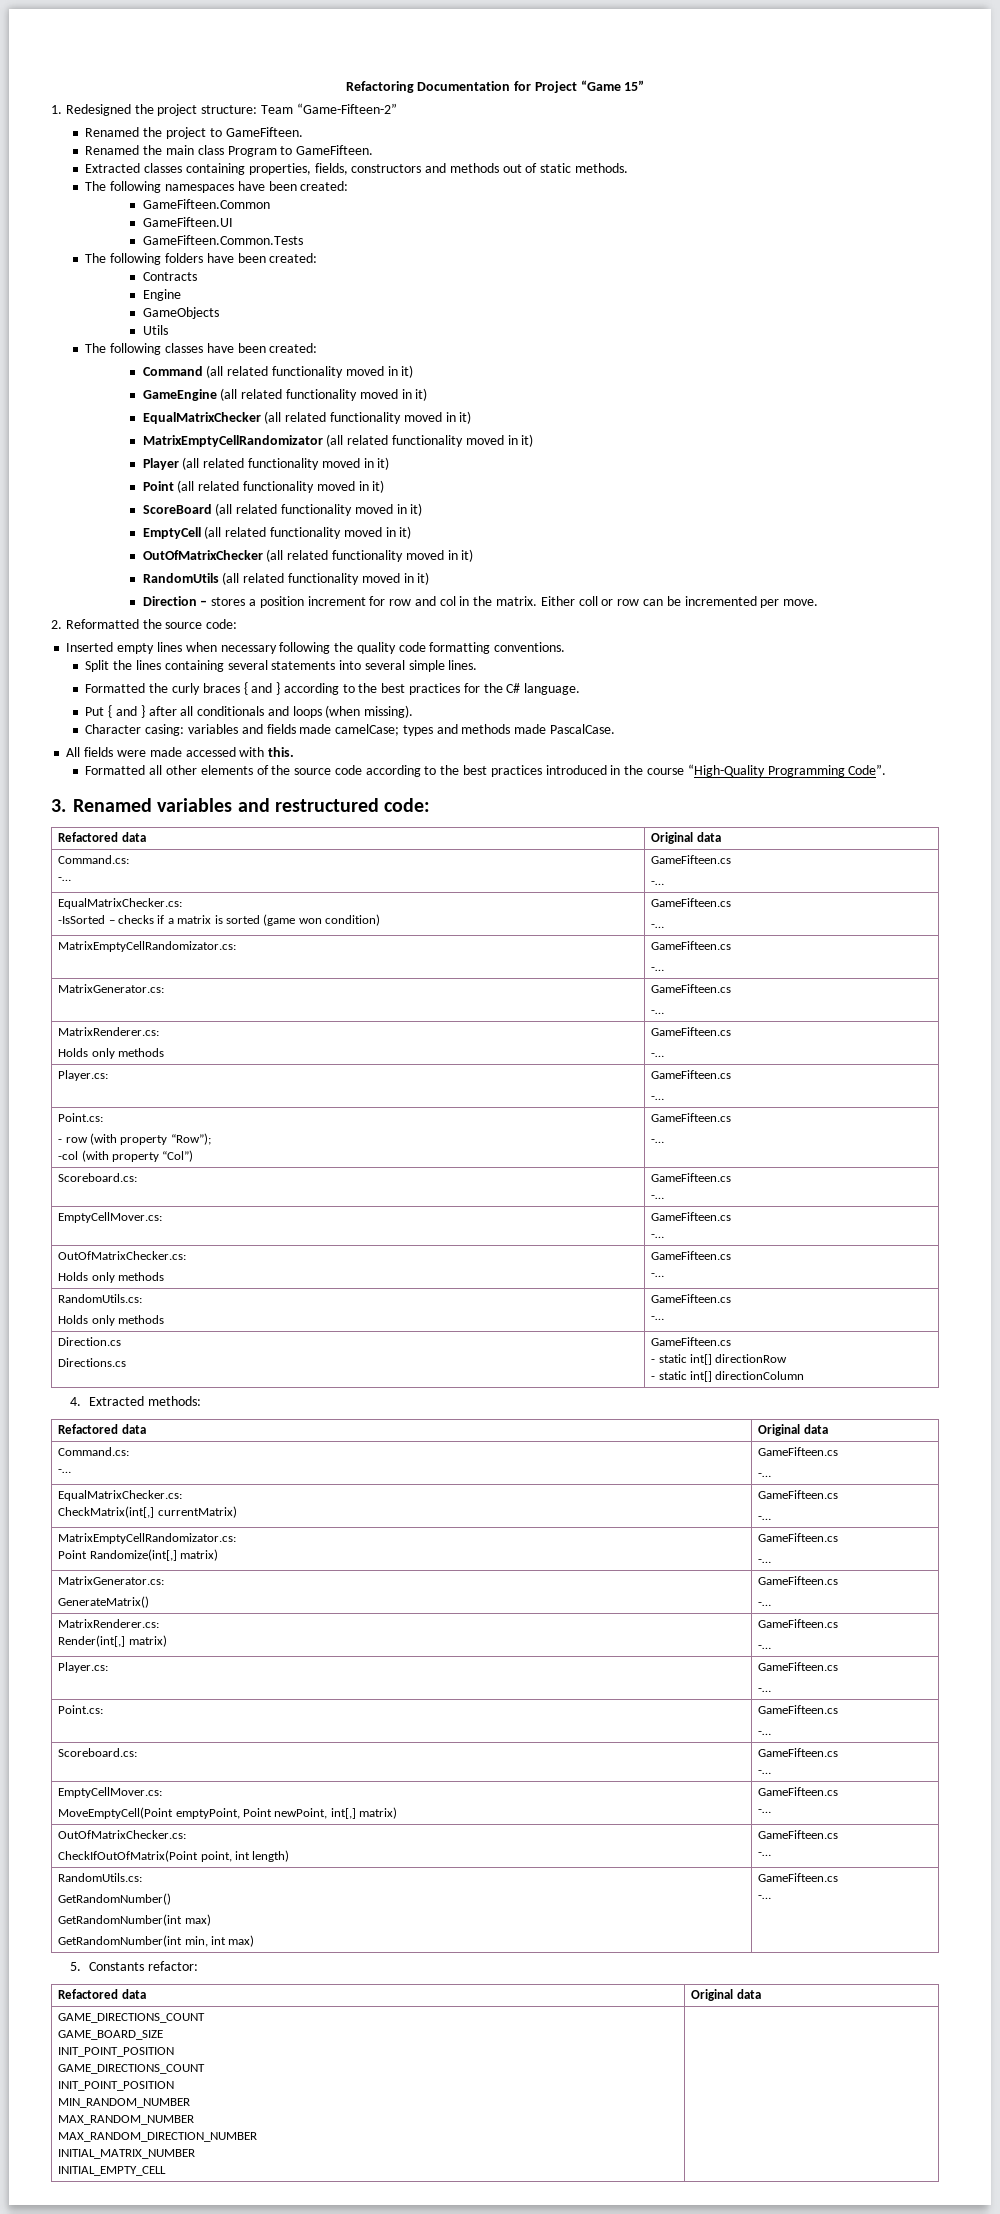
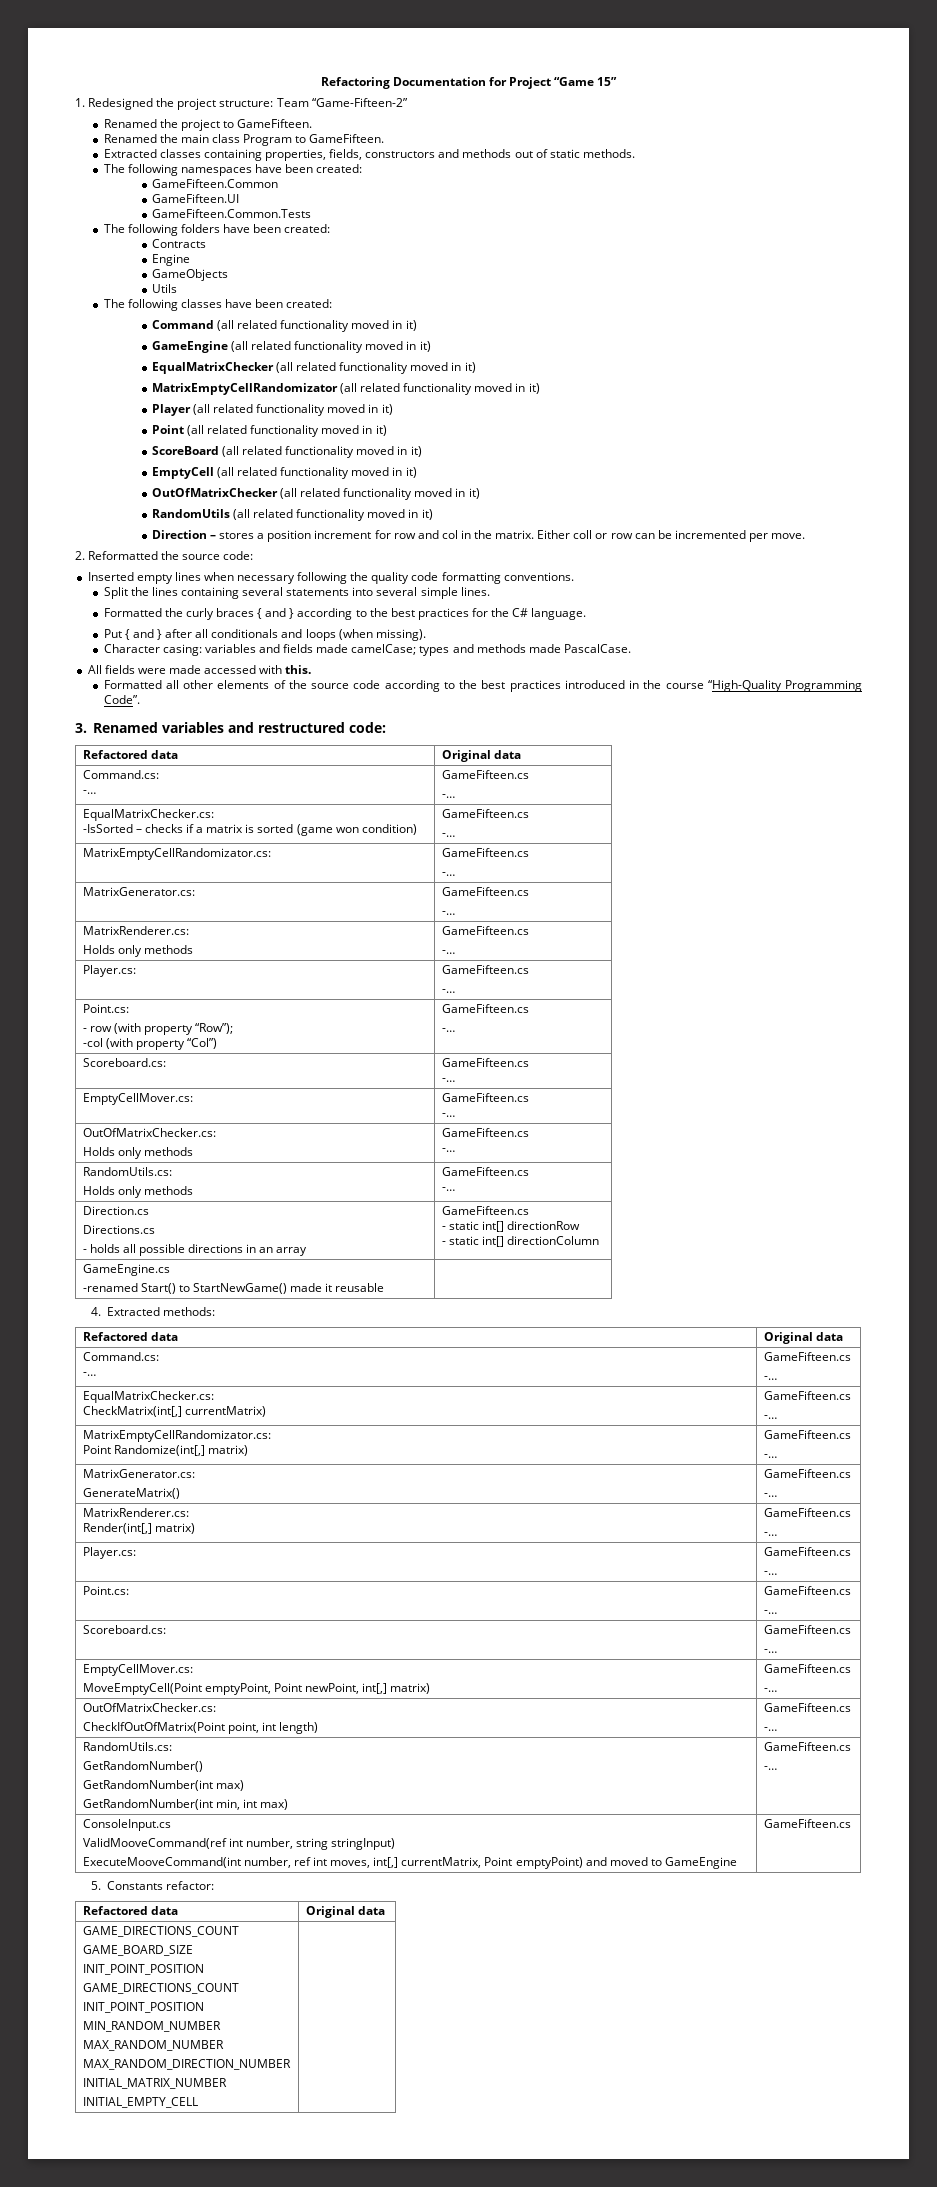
(127, 1362) none -> [82,1244,308,1256] // - holds all possible directions in an array
(805, 1375) none -> [82,1264,170,1276] [82,1283,385,1294] // GameEngine.cs // -renamed Start() to StartNewGame() made it reusable |
(772, 1897) none -> [82,1819,171,1831] [82,1838,396,1850] [82,1857,738,1869] [763,1819,851,1828] // ConsoleInput.cs // ValidMooveCommand(ref int number, string stringInput) // ExecuteMooveCommand(int number, ref int moves, int[,] currentMatrix, Point emptyPoint) and moved to GameEngine | GameFifteen.cs

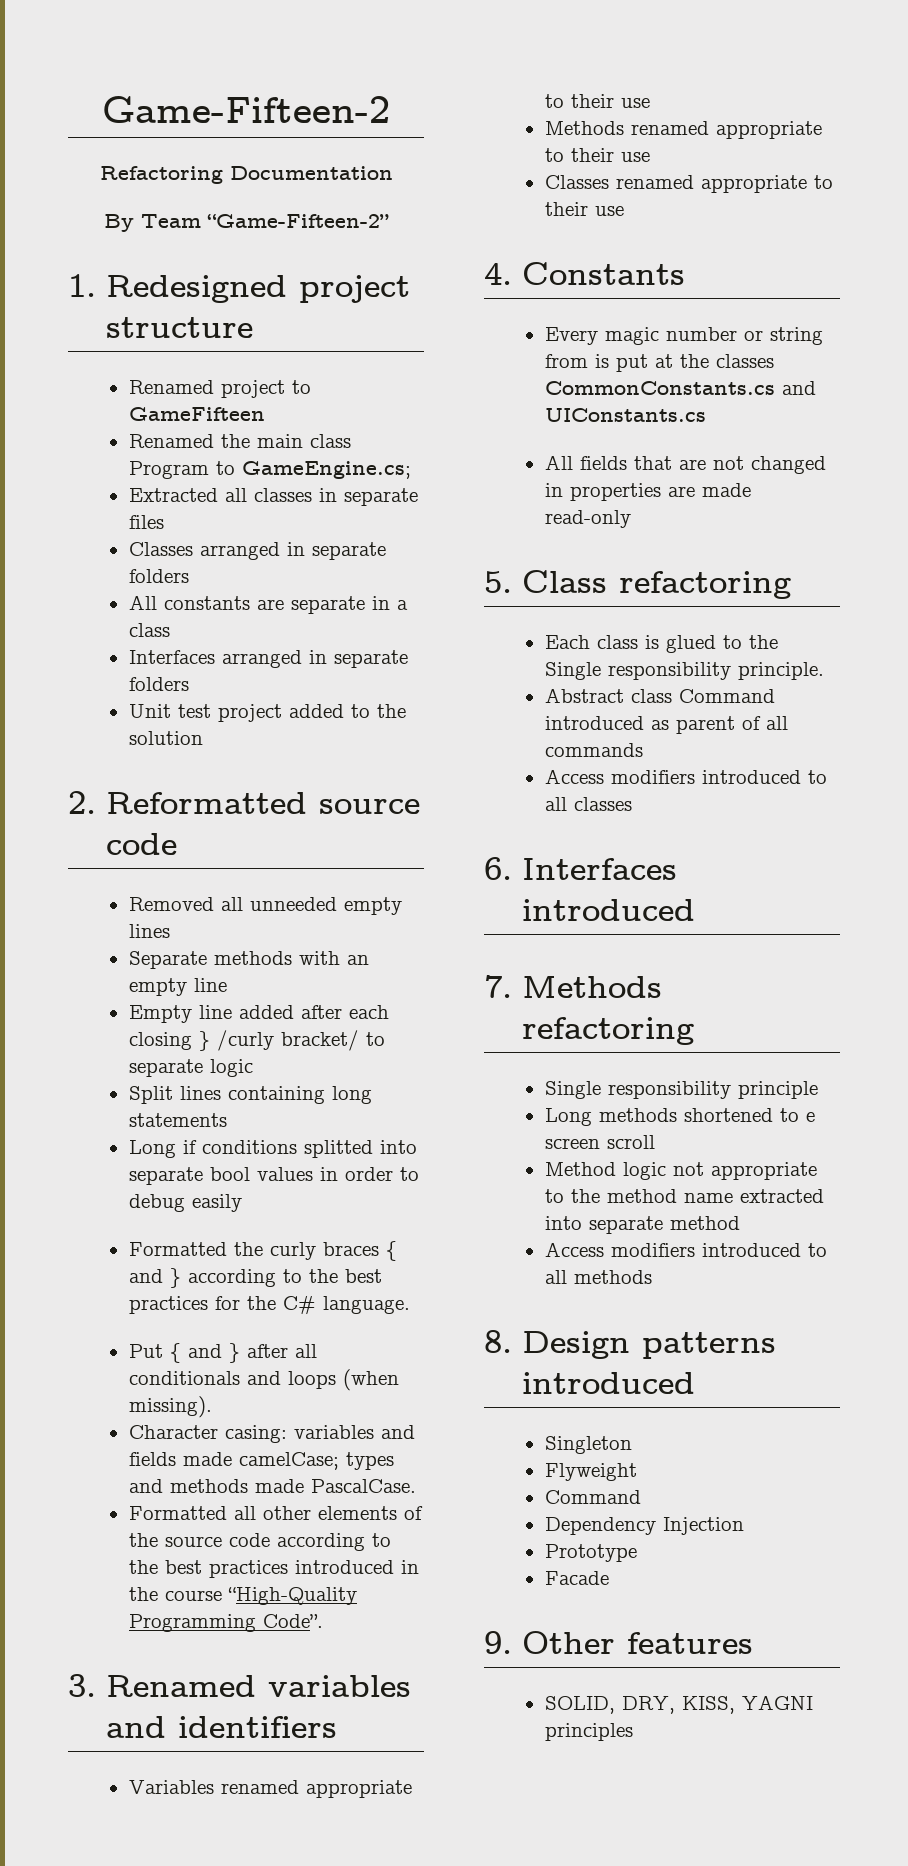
(320, 83) none -> [102,96,390,123] Game-Fifteen-2 //
[488,77,618,89] [75,98,408,110] [103,119,178,128] for Project “Game 15” // 1. Redesigned the project structure: Team “Game-Fifteen-2” // Renamed the -> [104,214,389,232] [68,274,411,303] [106,317,254,338] [128,380,214,394] // By Team “Game-Fifteen-2” // 1. Redesigned project structure // Renamed
[237,119,313,128] GameFifteen. -> [128,407,265,421] GameFifteen
[309,134,385,143] [103,149,635,161] [103,164,363,176] [151,179,278,188] [151,194,239,203] [151,209,311,218] [103,224,331,236] [151,239,206,248] [151,254,190,266] [151,269,228,281] [151,284,177,293] [103,299,333,311] [151,320,417,332] [151,341,431,353] [151,362,476,374] [151,383,540,395] [151,404,393,416] [151,425,387,437] [151,446,422,458] [151,467,417,479] [151,488,480,500] [151,509,433,521] [151,530,806,542] [75,551,254,560] [87,572,574,584] GameFifteen. // Extracted classes containing properties, fields, constructors and methods out of static methods. // The following namespaces have been created: // GameFifteen.Common // GameFifteen.UI // GameFifteen.Common.Tests // The following folders have been created: // Contracts // Engine // GameObjects // Utils // The following classes have been created: // Command (all related functionality moved in it) // GameEngine (all related functionality moved in it) // EqualMatrixChecker (all related functionality moved in it) // MatrixEmptyCellRandomizator (all related functionality moved in it) // Player (all related functionality moved in it) // Point (all related functionality moved in it) // ScoreBoard (all related functionality moved in it) // EmptyCell (all related functionality moved in it) // OutOfMatrixChecker (all related functionality moved in it) // RandomUtils (all related functionality moved in it) // Direction – stores a position increment for row and col in the matrix. Either coll or row can be incremented per move. // 2. Reformatted the source code: // Inserted empty lines when necessary following the quality code formatting conventions. -> [241,461,411,479] [128,488,418,506] [128,515,164,529] [128,542,386,560] [128,569,189,583] [128,595,408,614] [128,623,170,637] [128,650,408,668] [128,677,189,691] [128,704,406,722] [128,731,203,745] [68,791,421,814] [106,833,178,855] [128,897,402,915] [128,924,170,938] [128,951,369,969] [128,978,227,996] [128,1005,389,1023] [128,1030,385,1051] [128,1059,253,1077] GameEngine.cs; // Extracted all classes in separate files // Classes arranged in separate folders // All constants are separate in a class // Interfaces arranged in separate folders // Unit test project added to the solution // 2. Reformatted source code // Removed all unneeded empty lines // Separate methods with an empty line // Empty line added after each closing } /curly bracket/ to separate logic
[130,587,149,596] the -> (173, 1095) none
[242,587,284,596] several -> [331,1086,372,1104] long
[352,587,490,599] into several simple lines. -> [128,1140,417,1158] [128,1167,419,1185] [128,1194,242,1212] // Long if conditions splitted into separate bool values in order to debug easily
[87,665,312,674] // All fields were made accessed with this. -> (416, 1486) none
[257,722,386,733] [82,750,178,759] [441,750,521,762] [82,770,159,779] [82,790,96,794] [441,770,529,779] [441,794,455,798] [82,809,214,821] [82,824,417,836] [441,809,529,818] [441,833,455,837] [82,848,271,860] [441,848,529,857] [441,872,455,876] [82,887,195,896] [441,887,529,896] [441,911,455,915] [82,926,189,935] [82,945,193,957] [441,926,529,935] [441,950,455,954] [82,965,136,977] [441,965,529,974] [441,989,455,993] [82,1004,129,1013] [82,1023,234,1035] [82,1038,218,1050] [441,1004,529,1013] [441,1028,455,1032] [82,1058,166,1067] [441,1058,529,1067] [441,1078,455,1082] [82,1093,193,1105] [441,1093,529,1102] [441,1113,455,1117] [82,1128,216,1137] [82,1147,193,1159] [441,1128,529,1137] [441,1148,455,1152] [82,1167,172,1176] [82,1186,193,1198] [441,1167,529,1176] [441,1187,455,1191] [82,1206,149,1215] [82,1225,155,1234] [82,1244,308,1256] [441,1206,529,1215] [441,1221,581,1232] [441,1236,600,1247] [82,1264,170,1276] [82,1283,385,1294] [91,1307,216,1316] [82,1332,178,1341] [763,1332,843,1344] [82,1352,159,1361] [82,1372,96,1376] [763,1352,851,1361] [763,1376,777,1380] [82,1391,214,1403] [82,1406,266,1417] [763,1391,851,1400] [763,1415,777,1419] [82,1430,271,1442] [82,1445,248,1456] [763,1430,851,1439] [763,1454,777,1458] [82,1469,195,1478] [82,1488,180,1499] [763,1469,851,1478] [763,1493,777,1497] [82,1508,189,1517] [82,1523,195,1534] [763,1508,851,1517] [763,1532,777,1536] [82,1547,136,1559] [763,1547,851,1556] [763,1571,777,1575] [82,1586,129,1595] [763,1586,851,1595] [763,1610,777,1614] [82,1625,166,1634] [763,1625,851,1634] [763,1649,777,1653] [82,1664,193,1676] [82,1683,431,1695] [763,1664,851,1673] [763,1688,777,1692] [82,1703,216,1712] [82,1722,319,1734] [763,1703,851,1712] [763,1727,777,1731] [82,1742,172,1751] [82,1761,203,1772] [82,1780,244,1791] [82,1799,289,1810] [763,1742,851,1751] [763,1766,777,1770] [82,1819,171,1831] [82,1838,396,1850] [82,1857,738,1869] [763,1819,851,1828] [91,1881,215,1890] [82,1906,178,1915] [305,1906,385,1918] [82,1926,239,1937] [82,1945,193,1956] [82,1964,204,1975] [82,1983,239,1994] [82,2002,204,2013] [82,2021,221,2032] [82,2040,224,2051] [82,2059,291,2070] [82,2078,227,2089] [82,2097,198,2108] restructured code: // Refactored data | Original data // Command.cs: // -… | GameFifteen.cs // -… // EqualMatrixChecker.cs: // -IsSorted – checks if a matrix is sorted (game won condition) | GameFifteen.cs // -… // MatrixEmptyCellRandomizator.cs: | GameFifteen.cs // -… // MatrixGenerator.cs: | GameFifteen.cs // -… // MatrixRenderer.cs: // Holds only methods | GameFifteen.cs // -… // Player.cs: | GameFifteen.cs // -… // Point.cs: // - row (with property “Row”); // -col (with property “Col”) | GameFifteen.cs // -… // Scoreboard.cs: | GameFifteen.cs // -… // EmptyCellMover.cs: | GameFifteen.cs // -… // OutOfMatrixChecker.cs: // Holds only methods | GameFifteen.cs // -… // RandomUtils.cs: // Holds only methods | GameFifteen.cs // -… // Direction.cs // Directions.cs // - holds all possible directions in an array | GameFifteen.cs // - static int[] directionRow // - static int[] directionColumn // GameEngine.cs // -renamed Start() to StartNewGame() made it reusable | // 4. Extracted methods: // Refactored data | Original data // Command.cs: // -… | GameFifteen.cs // -… // EqualMatrixChecker.cs: // CheckMatrix(int[,] currentMatrix) | GameFifteen.cs // -… // MatrixEmptyCellRandomizator.cs: // Point Randomize(int[,] matrix) | GameFifteen.cs // -… // MatrixGenerator.cs: // GenerateMatrix() | GameFifteen.cs // -… // MatrixRenderer.cs: // Render(int[,] matrix) | GameFifteen.cs // -… // Player.cs: | GameFifteen.cs // -… // Point.cs: | GameFifteen.cs // -… // Scoreboard.cs: | GameFifteen.cs // -… // EmptyCellMover.cs: // MoveEmptyCell(Point emptyPoint, Point newPoint, int[,] matrix) | GameFifteen.cs // -… // OutOfMatrixChecker.cs: // CheckIfOutOfMatrix(Point point, int length) | GameFifteen.cs // -… // RandomUtils.cs: // GetRandomNumber() // GetRandomNumber(int max) // GetRandomNumber(int min, int max) | GameFifteen.cs // -… // ConsoleInput.cs // ValidMooveCommand(ref int number, string stringInput) // ExecuteMooveCommand(int number, ref int moves, int[,] currentMatrix, Point emptyPoint) and moved to GameEngine | GameFifteen.cs // 5. Constants refactor: // Refactored data | Original data // GAME_DIRECTIONS_COUNT // GAME_BOARD_SIZE // INIT_POINT_POSITION // GAME_DIRECTIONS_COUNT // INIT_POINT_POSITION // MIN_RANDOM_NUMBER // MAX_RANDOM_NUMBER // MAX_RANDOM_DIRECTION_NUMBER // INITIAL_MATRIX_NUMBER // INITIAL_EMPTY_CELL | -> [178,1716,338,1738] [128,1780,412,1798] [544,94,650,108] [544,121,822,139] [544,148,650,162] [544,175,833,193] [544,202,624,216] [484,262,686,285] [544,327,823,345] [544,354,774,372] [544,381,816,395] [544,408,706,422] [544,455,826,474] [544,483,751,501] [544,510,631,528] [484,570,792,599] [544,635,778,653] [544,662,824,680] [544,688,775,703] [544,716,788,734] [544,743,643,757] [544,769,827,784] [544,797,632,811] [484,857,678,880] [522,899,696,921] [484,975,663,998] [522,1017,695,1045] [544,1081,818,1099] [544,1108,815,1126] [544,1135,655,1149] [544,1162,817,1180] [544,1189,824,1203] [544,1216,740,1234] [544,1242,827,1257] [544,1270,652,1284] [484,1330,777,1359] [522,1372,696,1394] [544,1436,632,1454] [544,1463,637,1481] [544,1490,641,1504] [544,1517,744,1535] [544,1544,637,1562] [544,1571,609,1585] [484,1631,754,1654] [544,1695,813,1714] [544,1723,633,1741] identifiers // Variables renamed appropriate to their use // Methods renamed appropriate to their use // Classes renamed appropriate to their use // 4. Constants // Every magic number or string from is put at the classes CommonConstants.cs and UIConstants.cs // All fields that are not changed in properties are made read-only // 5. Class refactoring // Each class is glued to the Single responsibility principle. // Abstract class Command introduced as parent of all commands // Access modifiers introduced to all classes // 6. Interfaces introduced // 7. Methods refactoring // Single responsibility principle // Long methods shortened to e screen scroll // Method logic not appropriate to the method name extracted into separate method // Access modifiers introduced to all methods // 8. Design patterns introduced // Singleton // Flyweight // Command // Dependency Injection // Prototype // Facade // 9. Other features // SOLID, DRY, KISS, YAGNI principles

